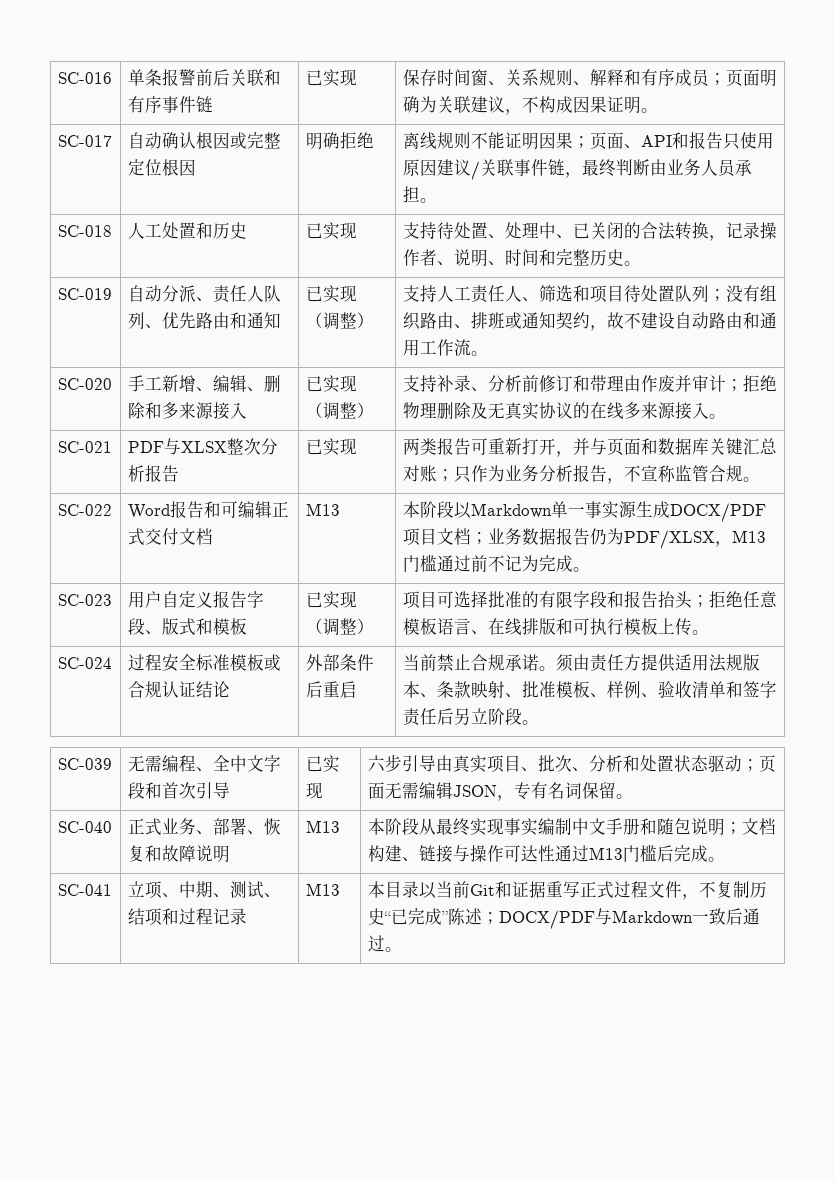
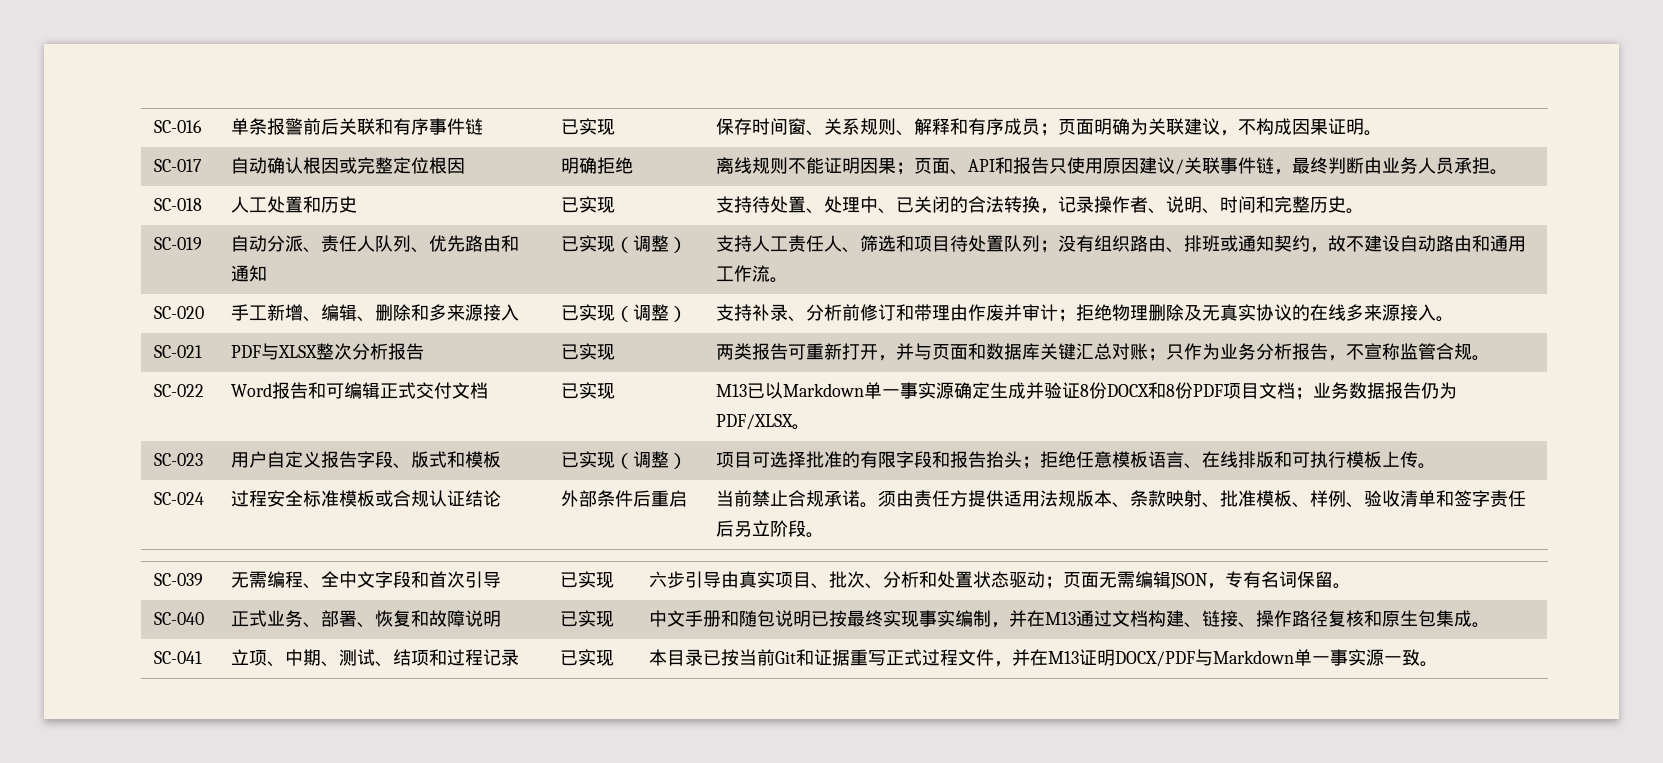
[305,503,340,516] [402,501,454,518] | M13 | 本阶段 -> [561,382,616,399] [716,383,766,399] | 已实现 | M13已
[635,501,766,522] 生成DOCX/PDF -> [954,382,1224,399] 确定生成并验证8份DOCX和8份PDF
[714,530,766,547] [402,554,573,572] ，M13门槛通过前不记为完成 -> (794, 422) none
[305,820,340,833] [367,818,572,836] M13 | 本阶段从最终实现事实编制 -> [560,610,615,627] 已实现 |
[724,818,776,835] [367,844,691,863] ；文档构建、链接与操作可达性通过M13门槛后完 -> [811,610,1455,628] 已按最终实现事实编制，并在M13通过文档构建、链接、操作路径复核和原生包集
[305,883,340,896] M13 -> [560,649,615,666] 已实现
[418,882,436,899] 以 -> [703,649,740,666] 已按
[698,881,767,898] [367,908,760,929] [367,935,385,952] 不复制历史“已完成”陈述；DOCX/PDF与Markdown一致后通过 -> [1012,649,1421,667] 并在M13证明DOCX/PDF与Markdown单一事实源一致

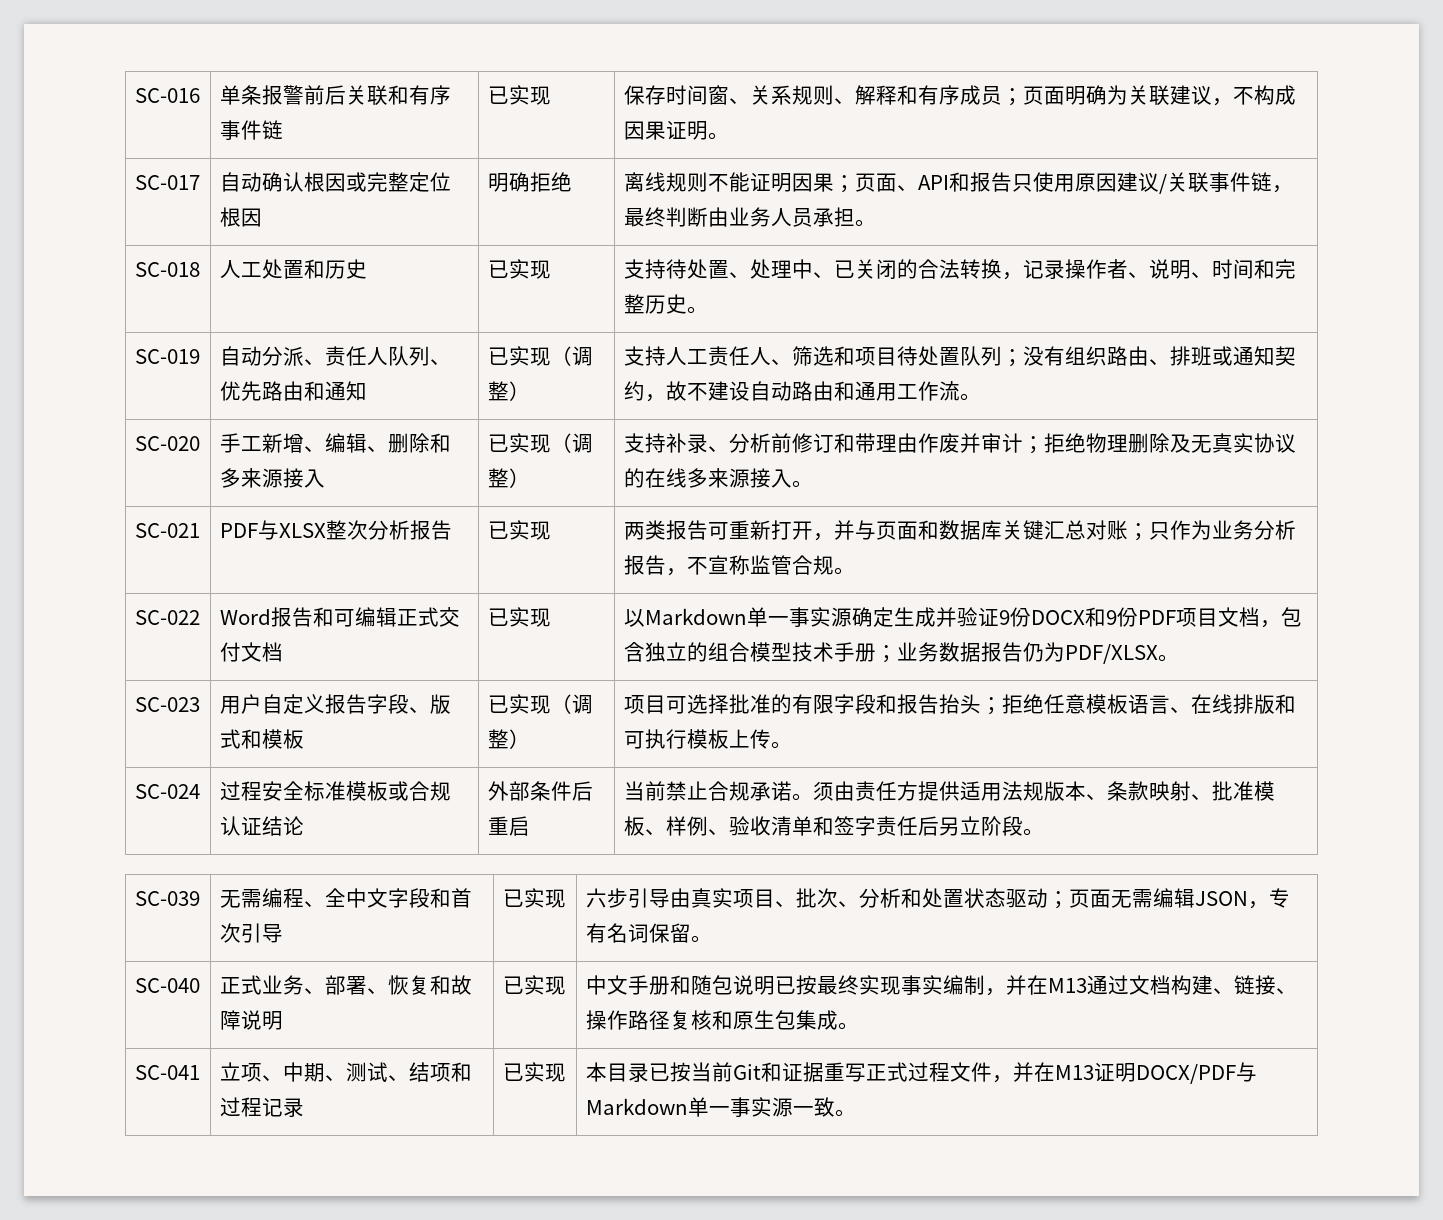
[716,383,766,399] M13已 -> (551, 617) none
[1080,384,1090,397] 8 -> [998,610,1010,625] 9
[1166,384,1176,397] 8 -> [1105,610,1117,625] 9
(1296, 390) none -> [1259,607,1302,628] [623,642,876,662] ，包含独立的组合模型技术手册

